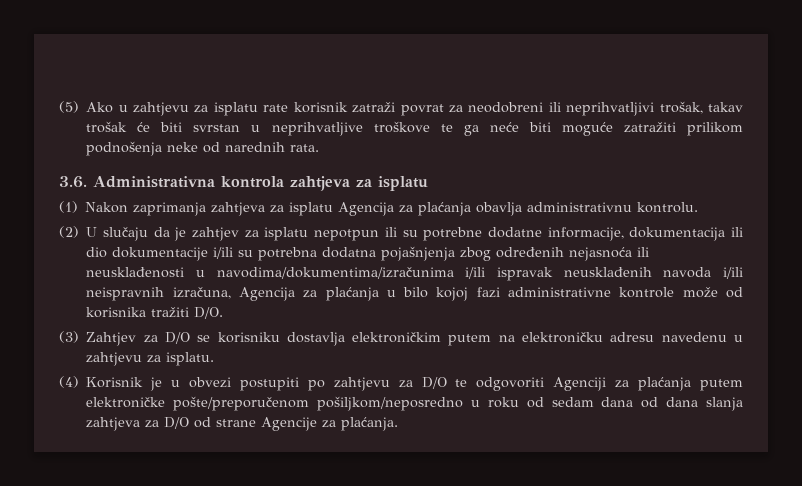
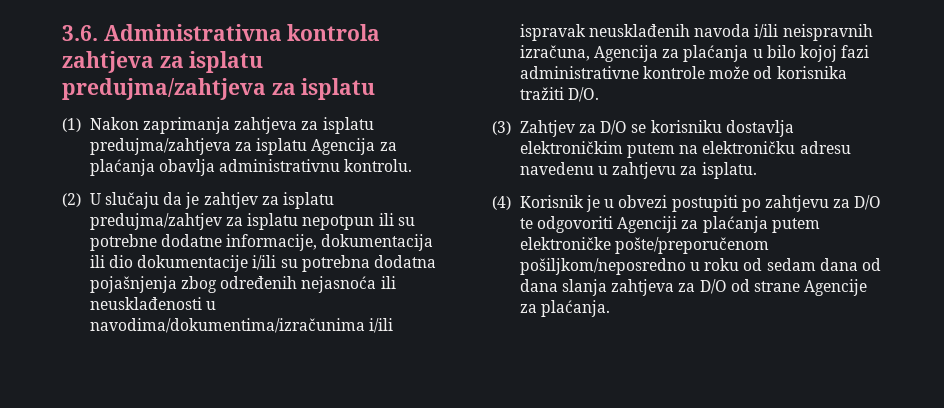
[59,101,743,116] [86,121,743,136] [86,141,320,156] (5) Ako u zahtjevu za isplatu rate korisnik zatraži povrat za neodobreni ili neprihvatljivi trošak, takav trošak će biti svrstan u neprihvatljive troškove te ga neće biti moguće zatražiti prilikom podnošenja neke od narednih rata. // -> (62, 33) none
(428, 183) none -> [62,78,376,100] predujma/zahtjeva za isplatu
(334, 209) none -> [89,138,308,155] predujma/zahtjeva za isplatu
(309, 234) none -> [89,213,299,230] predujma/zahtjev za isplatu

